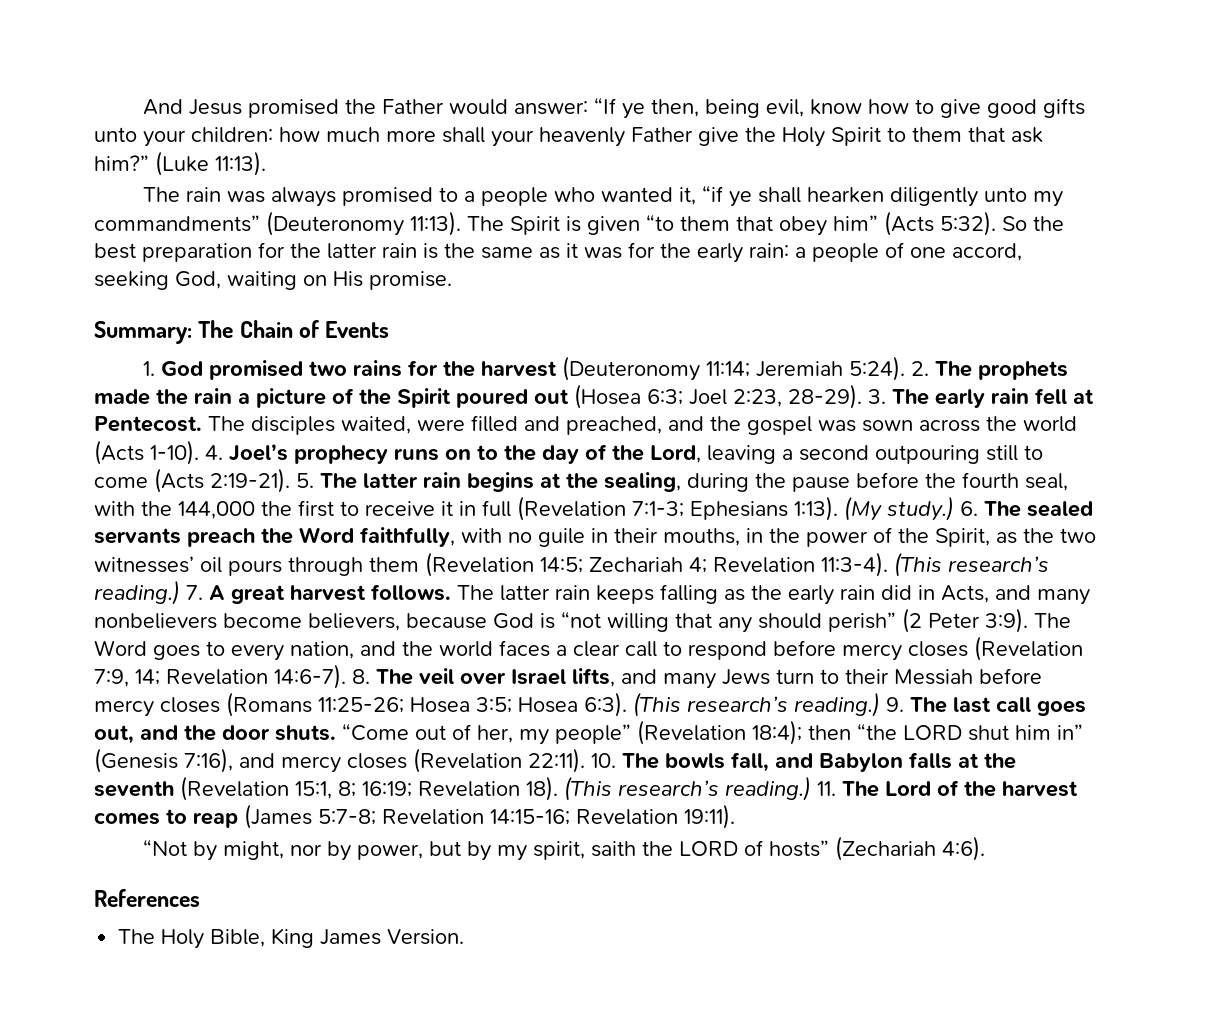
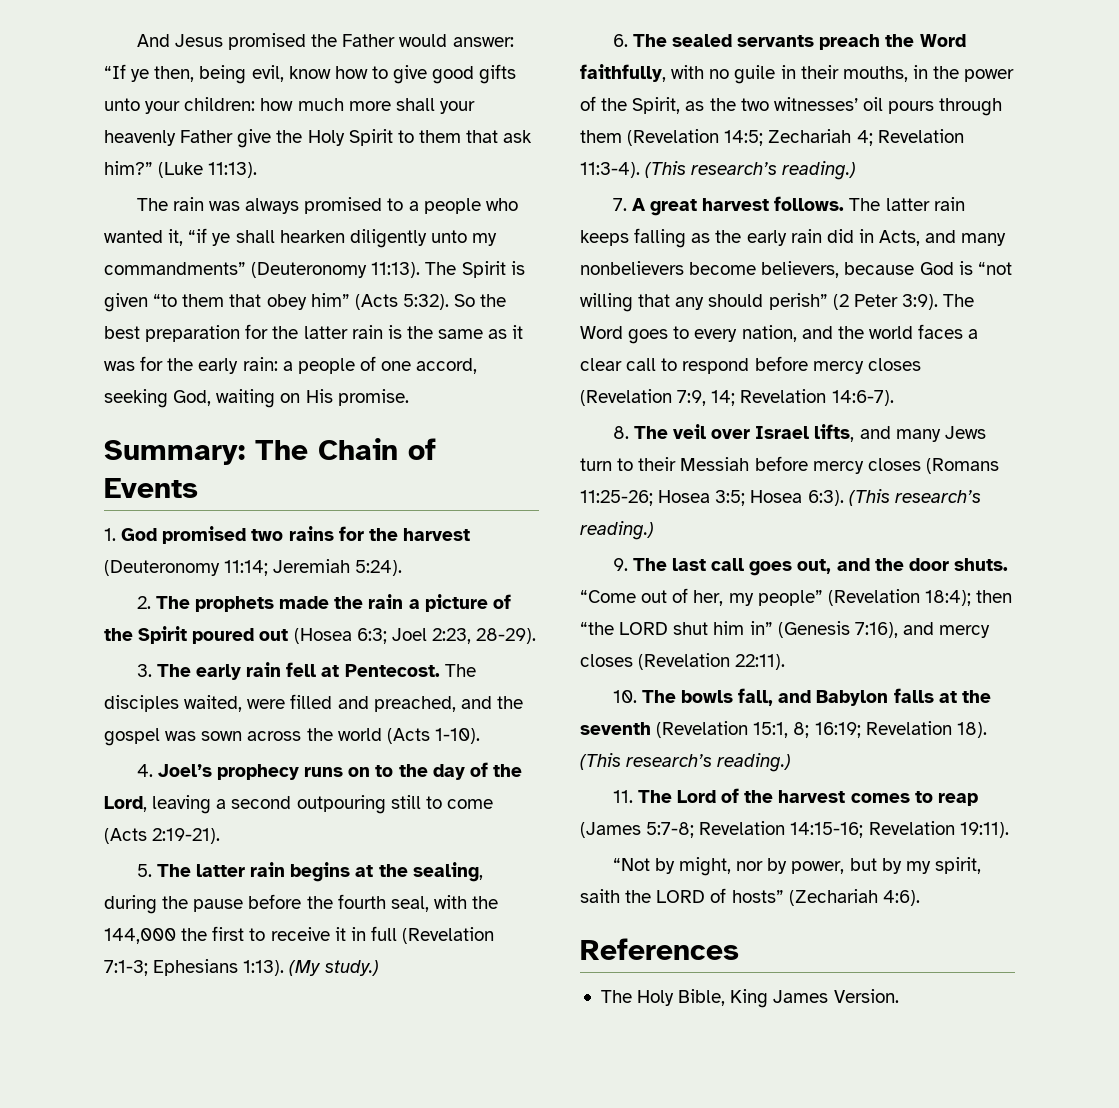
(906, 368) none -> (403, 568) //
(862, 396) none -> (537, 636) //
(199, 452) none -> (480, 736) //
(290, 480) none -> (221, 836) //
(954, 508) none -> (379, 968) //
(180, 592) none -> (857, 170) //
(346, 676) none -> (894, 398) //
(880, 704) none -> (654, 530) //
(585, 760) none -> (786, 662) //
(811, 788) none -> (792, 762) //

